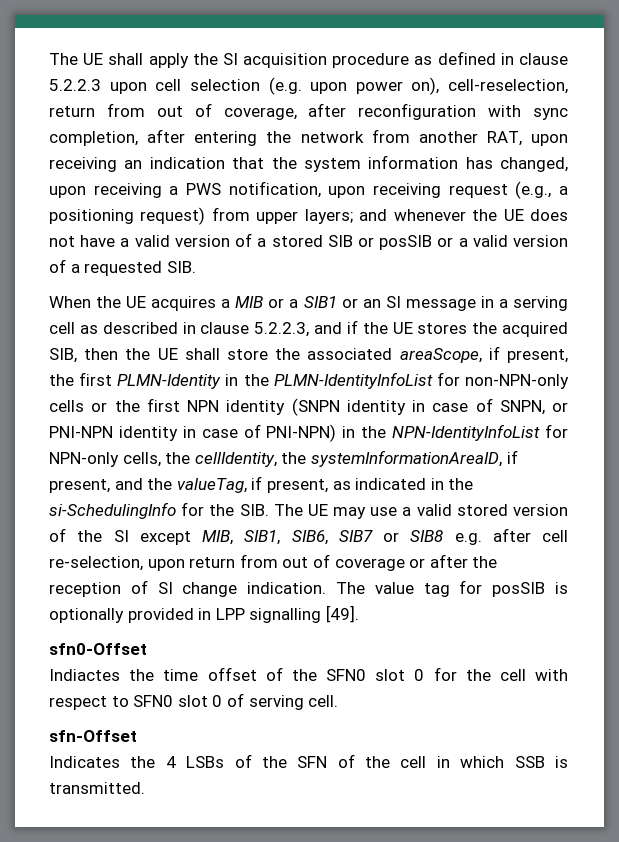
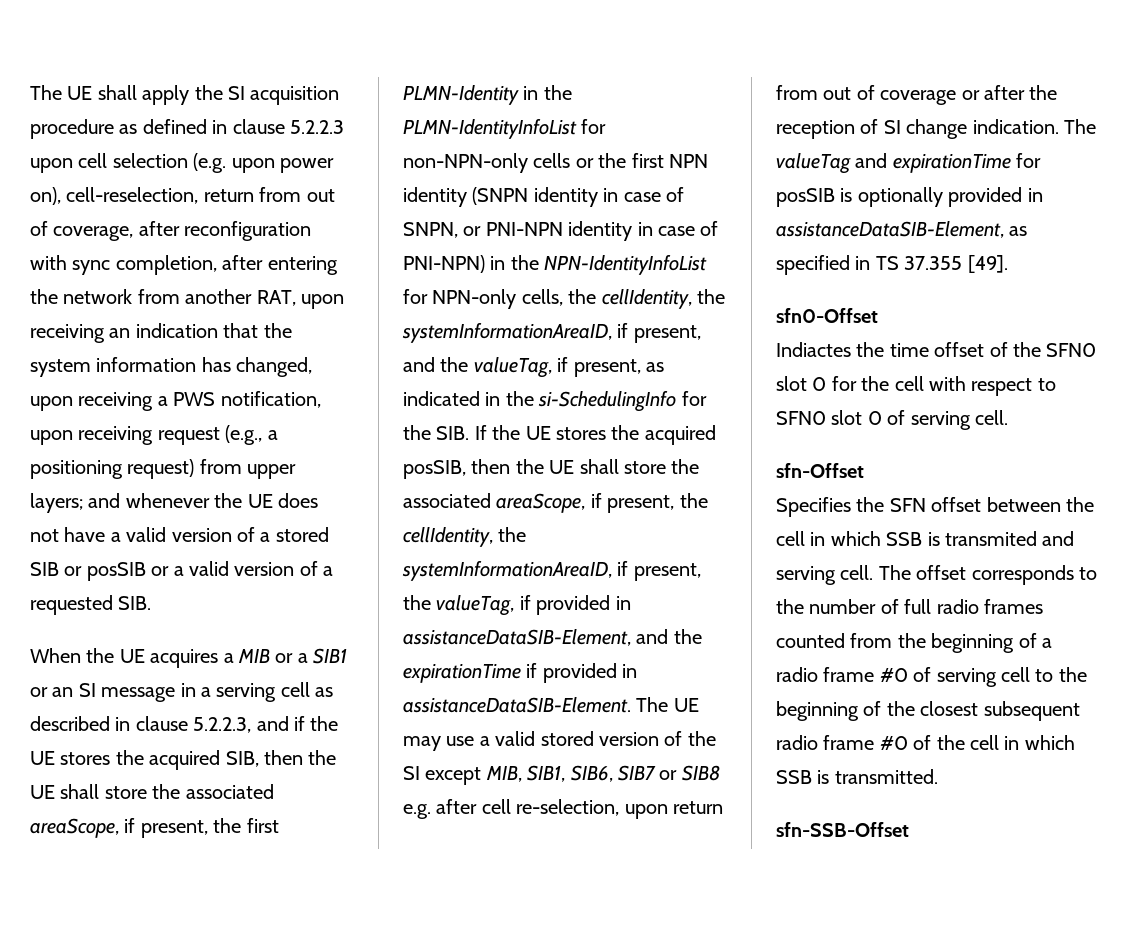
(269, 510) none -> [474,425,716,445] [403,459,700,479] [403,493,708,513] [403,527,527,547] [402,561,701,581] [403,595,631,616] [403,629,702,646] [403,663,638,683] [403,697,631,713] If the UE stores the acquired posSIB, then the UE shall store the associated areaScope, if present, the cellIdentity, the systemInformationAreaID, if present, the valueTag, if provided in assistanceDataSIB-Element, and the expirationTime if provided in assistanceDataSIB-Element.
[374,582,450,597] value tag -> [776,153,1011,174] valueTag and expirationTime
[215,608,322,623] LPP signalling -> [776,221,1028,238] [776,255,963,275] assistanceDataSIB-Element, as specified in TS 37.355
[49,754,328,768] Indicates the 4 LSBs of the SFN -> [776,497,1094,517] [776,531,1075,546] [776,565,1097,585] [776,599,1043,614] [776,633,1052,653] [776,667,1087,687] [776,701,1080,721] [776,735,908,750] Specifies the SFN offset between the cell in which SSB is transmited and serving cell. The offset corresponds to the number of full radio frames counted from the beginning of a radio frame #0 of serving cell to the beginning of the closest subsequent radio frame #0
(145, 788) none -> [776,822,909,837] // sfn-SSB-Offset

